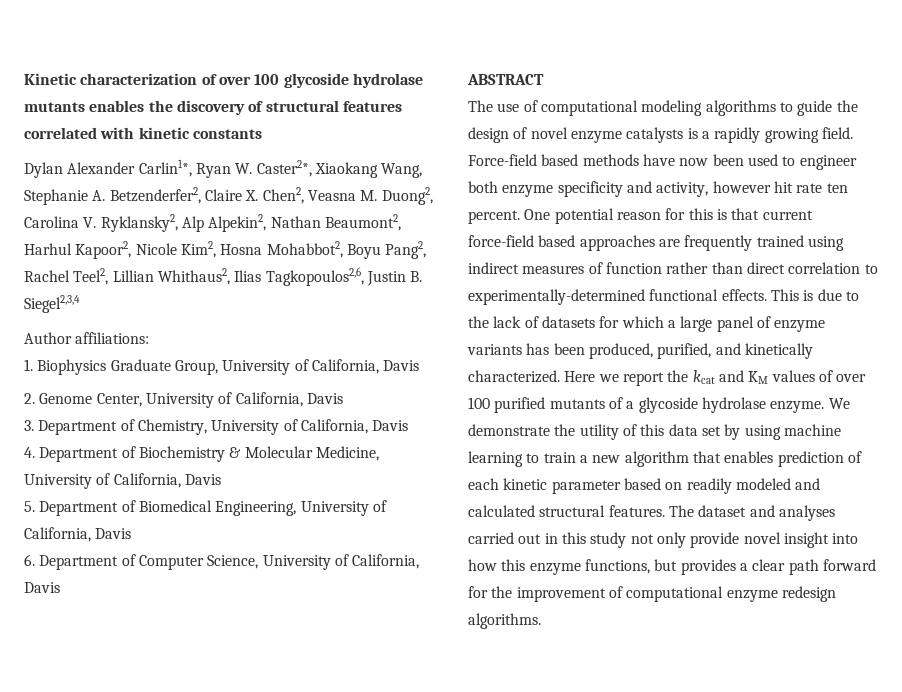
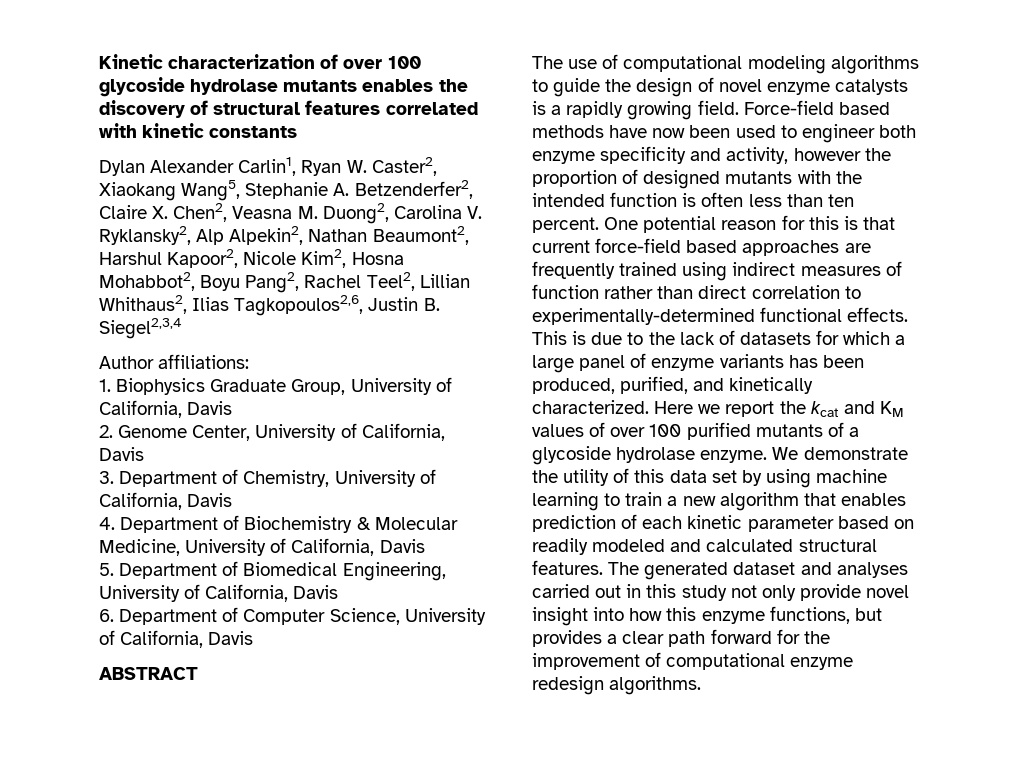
[138,159,192,177] Carlin1*, -> [238,157,297,176] Carlin1,
[256,160,423,178] Caster2*, Xiaokang Wang, -> [371,157,437,176] [99,180,241,201] Caster2, Xiaokang Wang5,
[24,243,72,255] Harhul -> [99,252,162,265] Harshul
[773,181,823,193] hit rate -> [864,148,891,161] [532,169,862,189] [532,192,823,207] the proportion of designed mutants with the intended function is often less than
(694, 511) none -> [644,562,729,580] generated

